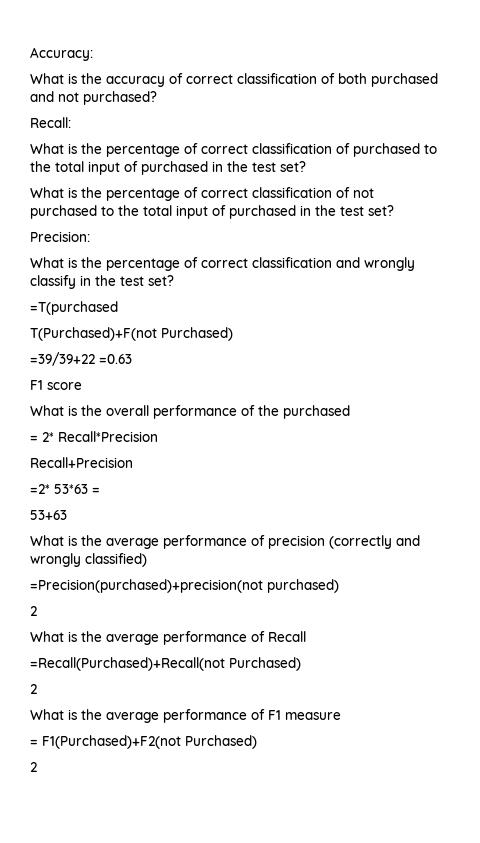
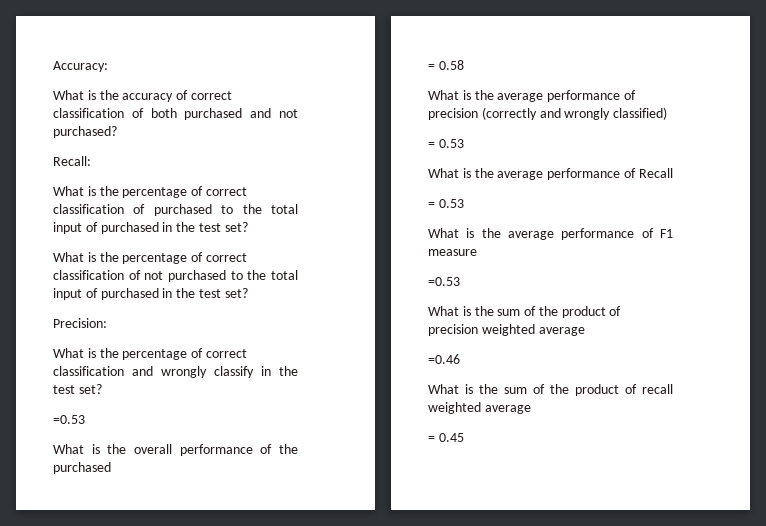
[30,301,118,315] [30,327,233,341] [30,352,132,366] [30,380,82,390] =T(purchased // T(Purchased)+F(not Purchased) // =39/39+22 =0.63 // F1 score -> [53,415,85,424] =0.53
[42,431,158,442] [30,457,133,468] [30,484,100,494] [30,510,67,520] 2* Recall*Precision // Recall+Precision // =2* 53*63 = // 53+63 -> [438,60,464,70] 0.58
[30,579,339,593] [30,606,37,616] =Precision(purchased)+precision(not purchased) // 2 -> [428,139,464,148] = 0.53
[30,657,301,671] [30,684,37,694] =Recall(Purchased)+Recall(not Purchased) // 2 -> [428,199,464,208] = 0.53
[30,735,257,749] [30,762,37,772] = F1(Purchased)+F2(not Purchased) // 2 -> [428,277,460,286] [428,306,622,318] [428,324,585,336] [428,354,460,364] [428,384,673,396] [428,402,531,414] [428,433,464,442] =0.53 // What is the sum of the product of precision weighted average // =0.46 // What is the sum of the product of recall weighted average // = 0.45

